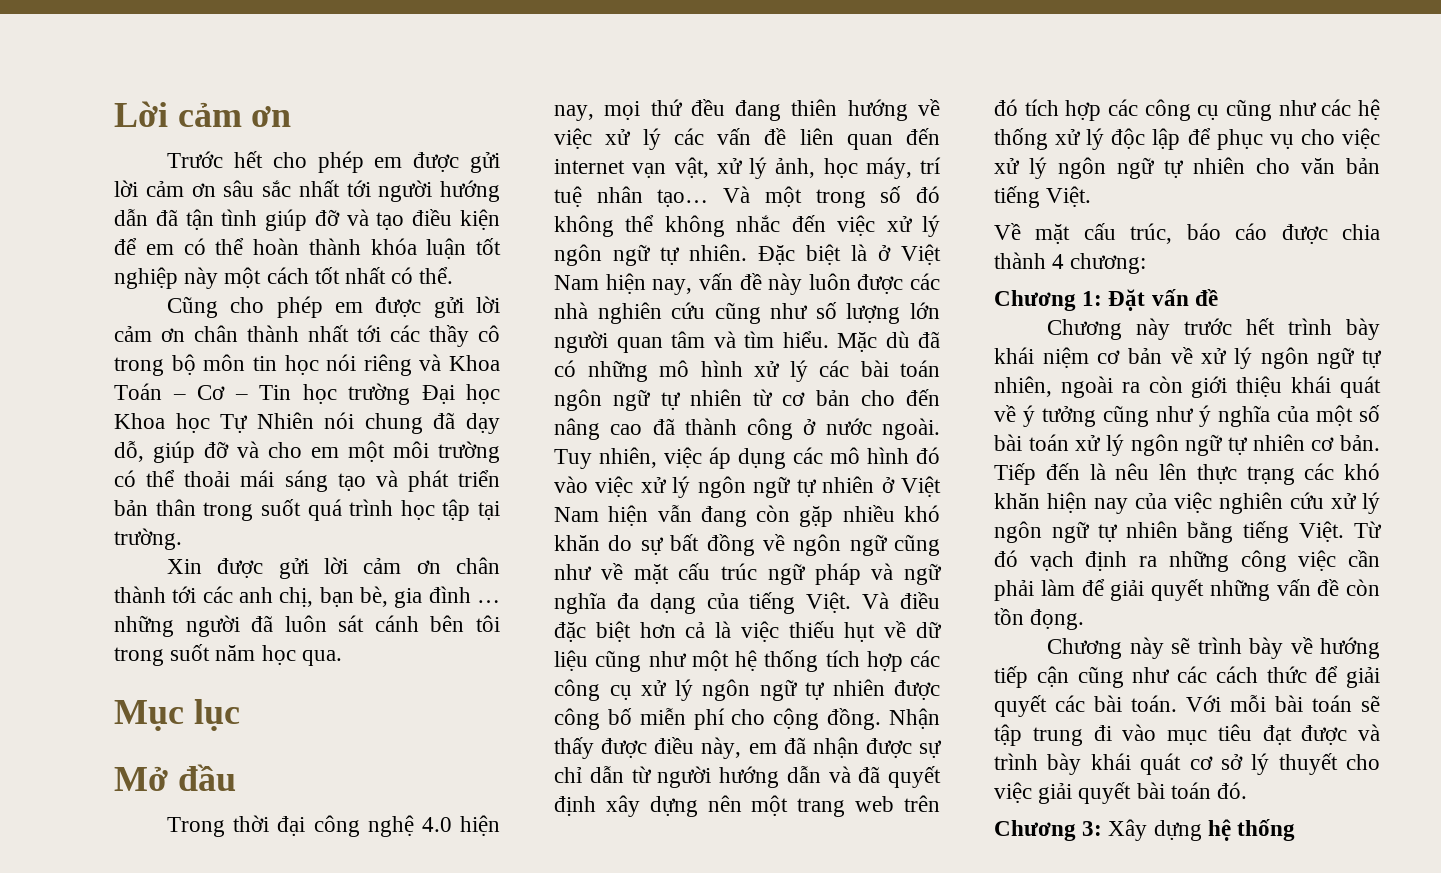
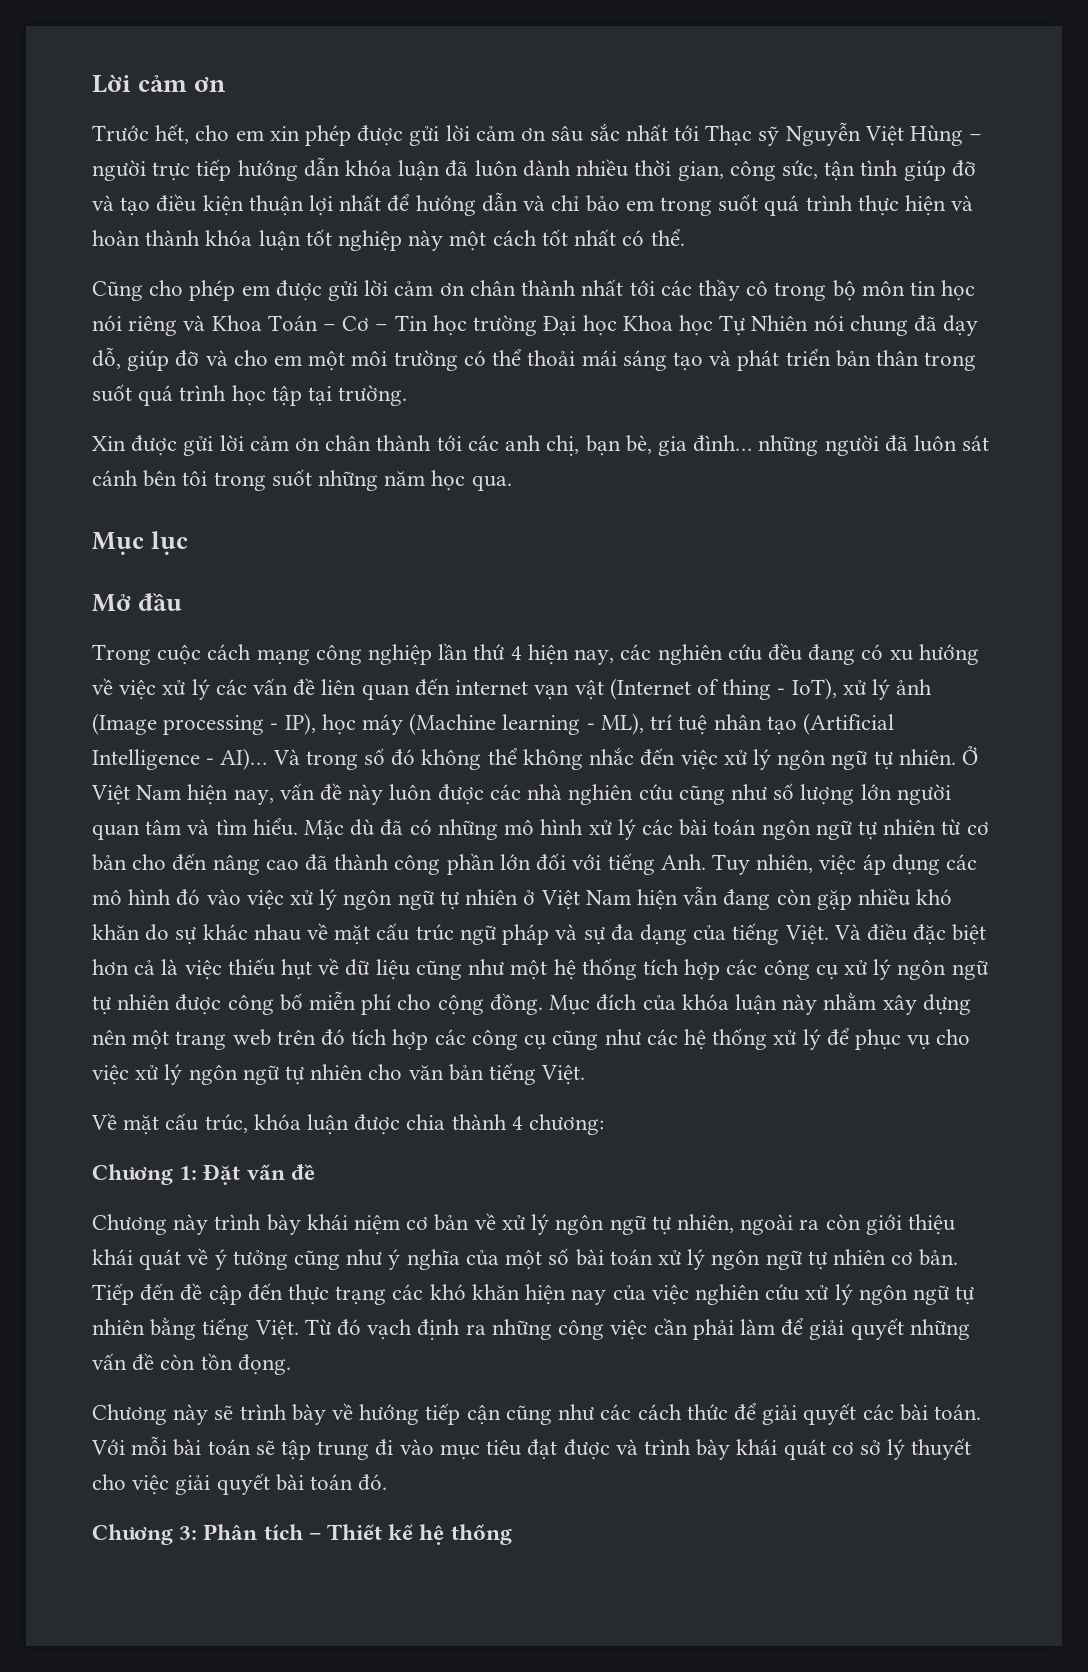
[233,151,403,173] hết cho phép em -> [155,124,352,146] hết, cho em xin phép
[378,180,500,202] [114,209,178,226] người hướng dẫn đã -> [705,122,983,146] [92,157,818,181] Thạc sỹ Nguyễn Việt Hùng – người trực tiếp hướng dẫn khóa luận đã luôn dành nhiều thời gian, công sức,
[114,238,245,255] để em có thể -> [248,192,974,216] thuận lợi nhất để hướng dẫn và chỉ bảo em trong suốt quá trình thực hiện và
[428,586,500,603] đình … -> [693,435,753,452] đình…
(211, 652) none -> [318,470,379,491] những
[233,815,501,837] [554,99,838,121] thời đại công nghệ 4.0 hiện nay, mọi thứ đều đang thiên -> [157,643,913,665] cuộc cách mạng công nghiệp lần thứ 4 hiện nay, các nghiên cứu đều đang có xu
[674,157,941,179] [554,186,802,207] vật, xử lý ảnh, học máy, trí tuệ nhân tạo… Và một -> [574,678,933,700] [92,713,894,735] [92,748,300,770] vật (Internet of thing - IoT), xử lý ảnh (Image processing - IP), học máy (Machine learning - ML), trí tuệ nhân tạo (Artificial Intelligence - AI)… Và
[758,244,891,265] Đặc biệt là ở -> [961,746,978,765] Ở
[803,418,940,440] ở nước ngoài. -> [446,853,706,875] phần lớn đối với tiếng Anh.
[670,534,940,556] [554,564,592,580] bất đồng về ngôn ngữ cũng như -> [202,924,301,941] khác nhau
[904,563,942,585] [554,592,606,614] ngữ nghĩa -> [583,927,605,945] sự
[889,708,940,729] [554,737,942,759] [554,766,941,788] [554,796,596,816] Nhận thấy được điều này, em đã nhận được sự chỉ dẫn từ người hướng dẫn và đã quyết định -> [549,992,877,1015] Mục đích của khóa luận này nhằm
[1111,128,1181,150] độc lập -> (821, 1039) none
[1186,223,1268,240] báo cáo -> [253,1114,350,1135] khóa luận
[1184,318,1276,335] trước hết -> (209, 1224) none
[1089,463,1187,480] là nêu lên -> [180,1283,283,1305] đề cập đến
[1108,819,1202,841] Xây dựng -> [203,1524,414,1540] Phân tích – Thiết kế

